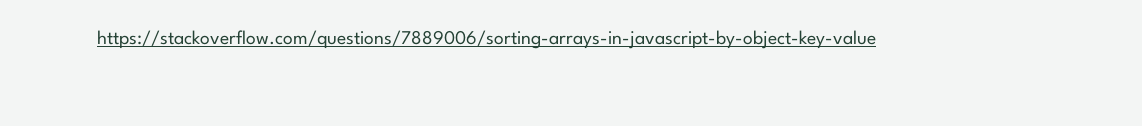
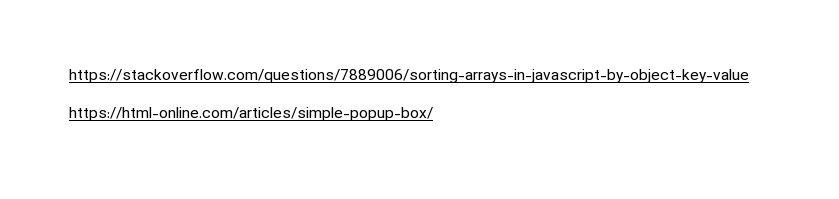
(876, 39) none -> [69,107,433,121] // https://html-online.com/articles/simple-popup-box/

